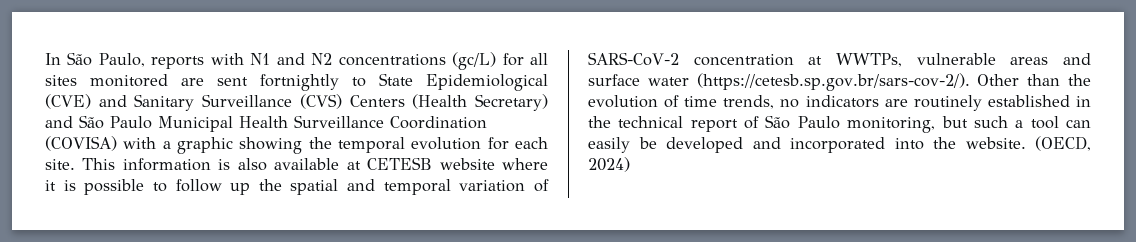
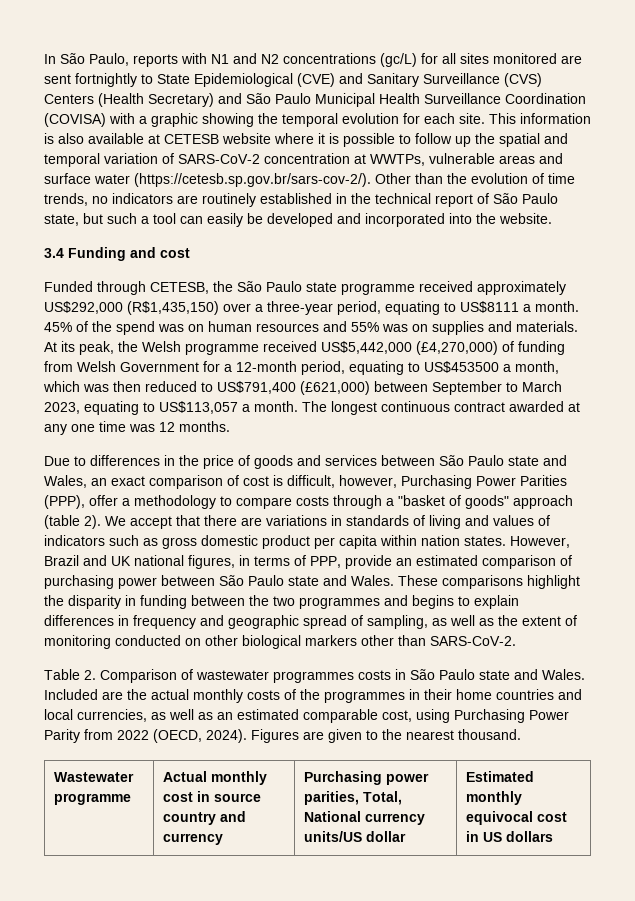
[847,117,936,133] monitoring, -> [44,214,79,226] state,
[1035,136,1091,151] [588,157,630,172] (OECD, 2024) -> [44,247,190,261] [44,281,566,295] [44,301,579,315] [44,321,578,335] [44,341,565,355] [44,361,559,375] [43,381,562,395] [44,401,580,415] [44,421,230,435] [44,455,567,469] [44,475,567,489] [44,495,573,509] [44,515,550,529] [44,535,570,549] [44,555,572,569] [44,575,580,589] [44,595,519,609] [44,615,577,629] [44,635,516,649] [44,669,585,683] [44,689,582,703] [44,709,569,723] [44,729,521,743] [53,772,134,782] [53,793,131,805] [162,771,267,785] [162,791,261,802] [162,811,246,825] [162,833,223,845] [303,771,429,785] [303,791,402,805] [303,811,425,825] [303,831,406,842] [465,771,534,782] [465,791,522,805] [465,811,567,825] [465,831,553,842] // 3.4 Funding and cost // Funded through CETESB, the São Paulo state programme received approximately US$292,000 (R$1,435,150) over a three-year period, equating to US$8111 a month. 45% of the spend was on human resources and 55% was on supplies and materials. At its peak, the Welsh programme received US$5,442,000 (£4,270,000) of funding from Welsh Government for a 12-month period, equating to US$453500 a month, which was then reduced to US$791,400 (£621,000) between September to March 2023, equating to US$113,057 a month. The longest continuous contract awarded at any one time was 12 months. // Due to differences in the price of goods and services between São Paulo state and Wales, an exact comparison of cost is difficult, however, Purchasing Power Parities (PPP), offer a methodology to compare costs through a "basket of goods" approach (table 2). We accept that there are variations in standards of living and values of indicators such as gross domestic product per capita within nation states. However, Brazil and UK national figures, in terms of PPP, provide an estimated comparison of purchasing power between São Paulo state and Wales. These comparisons highlight the disparity in funding between the two programmes and begins to explain differences in frequency and geographic spread of sampling, as well as the extent of monitoring conducted on other biological markers other than SARS-CoV-2. // Table 2. Comparison of wastewater programmes costs in São Paulo state and Wales. Included are the actual monthly costs of the programmes in their home countries and local currencies, as well as an estimated comparable cost, using Purchasing Power Parity from 2022 (OECD, 2024). Figures are given to the nearest thousand. // Wastewater programme | Actual monthly cost in source country and currency | Purchasing power parities, Total, National currency units/US dollar | Estimated monthly equivocal cost in US dollars

